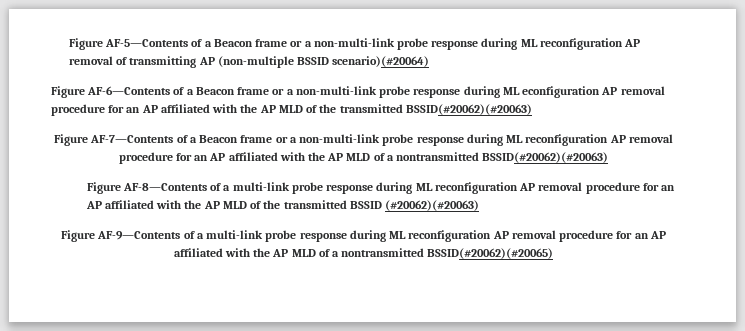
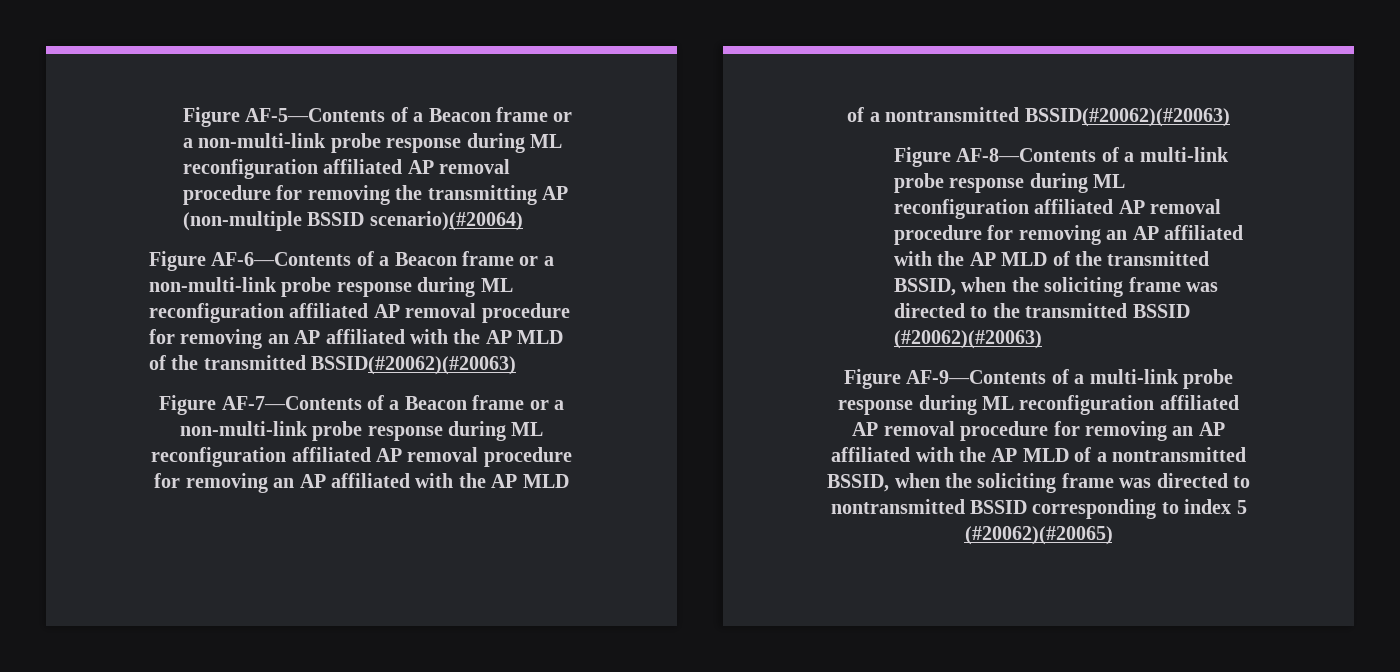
[624,39,641,47] [68,56,128,65] AP removal of -> [323,159,511,174] [182,185,423,205] affiliated AP removal procedure for removing the
[522,86,665,98] [51,104,125,116] econfiguration AP removal procedure for -> [149,303,570,323] [149,329,263,349] reconfiguration affiliated AP removal procedure for removing
[609,134,673,143] [118,152,192,164] AP removal procedure for -> [291,447,572,467] [154,473,268,493] affiliated AP removal procedure for removing
[519,182,659,194] AP removal procedure for -> [1034,199,1222,214] [893,225,1101,245] affiliated AP removal procedure for removing
(347, 204) none -> [893,277,1218,297] [893,303,1128,318] BSSID, when the soliciting frame was directed to the transmitted
[492,230,633,242] AP removal procedure for -> [1159,395,1239,410] [852,421,1167,441] affiliated AP removal procedure for removing
[427,248,554,259] BSSID(#20062)(#20065) -> [827,473,1250,493] [830,499,1247,519] [964,526,1113,545] BSSID, when the soliciting frame was directed to nontransmitted BSSID corresponding to index 5 (#20062)(#20065)

